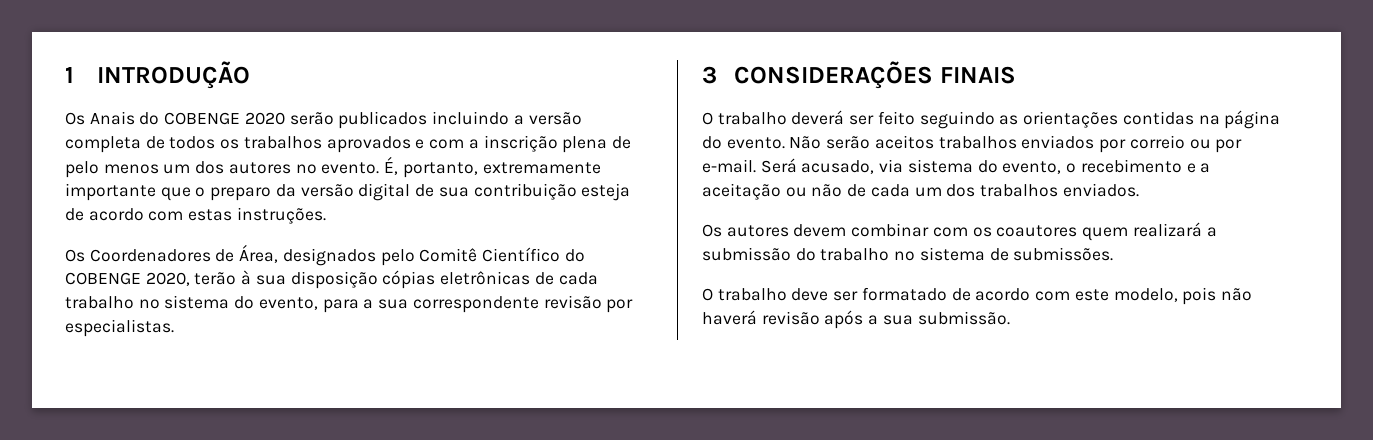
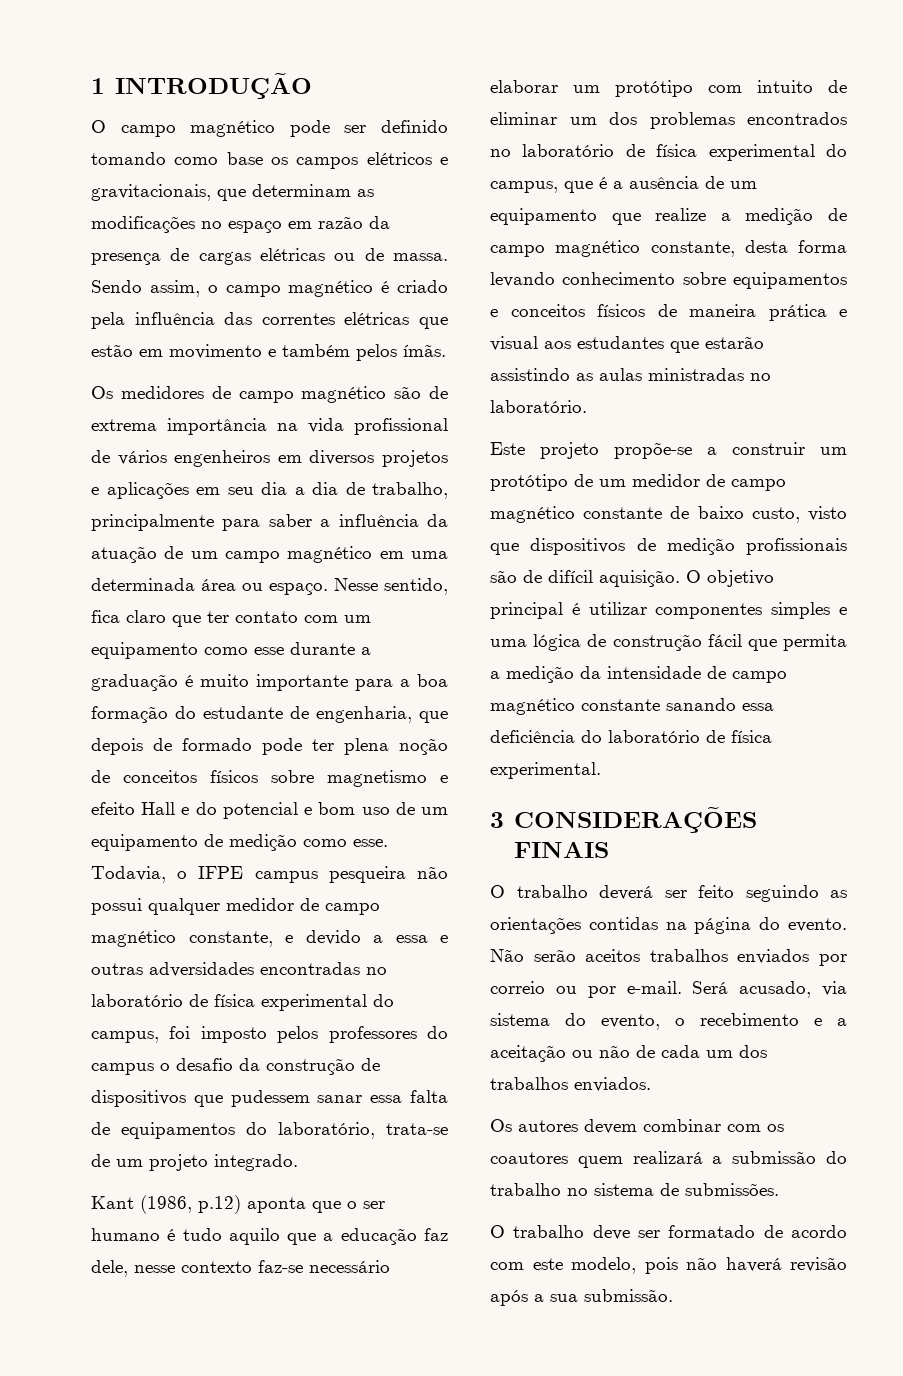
[65,111,582,129] [65,135,631,153] [65,156,601,178] [65,183,631,201] [65,207,326,224] [65,244,585,266] [65,270,598,289] [65,295,634,313] [65,319,174,337] Os Anais do COBENGE 2020 serão publicados incluindo a versão completa de todos os trabalhos aprovados e com a inscrição plena de pelo menos um dos autores no evento. É, portanto, extremamente importante que o preparo da versão digital de sua contribuição esteja de acordo com estas instruções. // Os Coordenadores de Área, designados pelo Comitê Científico do COBENGE 2020, terão à sua disposição cópias eletrônicas de cada trabalho no sistema do evento, para a sua correspondente revisão por especialistas. -> [91,120,448,137] [91,152,448,169] [91,184,374,201] [91,216,390,233] [91,248,448,265] [91,280,448,297] [91,312,448,329] [91,344,446,361] [91,386,448,403] [91,418,448,435] [91,450,448,467] [91,482,448,499] [91,514,448,531] [91,546,448,563] [91,578,448,595] [91,610,371,627] [91,642,371,659] [91,674,448,691] [91,706,448,723] [91,738,448,755] [91,770,448,787] [91,802,449,819] [91,834,388,851] [91,866,448,883] [91,898,380,915] [91,930,448,947] [91,962,387,977] [91,994,394,1011] [91,1026,448,1043] [91,1058,380,1075] [91,1090,449,1107] [91,1122,448,1139] [91,1154,298,1171] [91,1195,385,1214] [91,1228,448,1245] [91,1260,390,1277] [490,80,847,97] [490,112,847,129] [490,144,847,161] [490,176,757,193] [490,208,847,225] [490,240,847,257] [490,272,847,289] [490,304,847,321] [490,336,764,353] [490,368,771,381] [490,400,587,413] [490,442,847,459] [490,474,786,491] [490,506,847,523] [490,538,847,555] [490,570,774,587] [490,602,847,619] [490,634,847,651] [490,666,787,683] [490,698,774,715] [490,730,772,743] [490,762,601,779] O campo magnético pode ser definido tomando como base os campos elétricos e gravitacionais, que determinam as modificações no espaço em razão da presença de cargas elétricas ou de massa. Sendo assim, o campo magnético é criado pela influência das correntes elétricas que estão em movimento e também pelos ímãs. // Os medidores de campo magnético são de extrema importância na vida profissional de vários engenheiros em diversos projetos e aplicações em seu dia a dia de trabalho, principalmente para saber a influência da atuação de um campo magnético em uma determinada área ou espaço. Nesse sentido, fica claro que ter contato com um equipamento como esse durante a graduação é muito importante para a boa formação do estudante de engenharia, que depois de formado pode ter plena noção de conceitos físicos sobre magnetismo e efeito Hall e do potencial e bom uso de um equipamento de medição como esse. Todavia, o IFPE campus pesqueira não possui qualquer medidor de campo magnético constante, e devido a essa e outras adversidades encontradas no laboratório de física experimental do campus, foi imposto pelos professores do campus o desafio da construção de dispositivos que pudessem sanar essa falta de equipamentos do laboratório, trata-se de um projeto integrado. // Kant (1986, p.12) aponta que o ser humano é tudo aquilo que a educação faz dele, nesse contexto faz-se necessário elaborar um protótipo com intuito de eliminar um dos problemas encontrados no laboratório de física experimental do campus, que é a ausência de um equipamento que realize a medição de campo magnético constante, desta forma levando conhecimento sobre equipamentos e conceitos físicos de maneira prática e visual aos estudantes que estarão assistindo as aulas ministradas no laboratório. // Este projeto propõe-se a construir um protótipo de um medidor de campo magnético constante de baixo custo, visto que dispositivos de medição profissionais são de difícil aquisição. O objetivo principal é utilizar componentes simples e uma lógica de construção fácil que permita a medição da intensidade de campo magnético constante sanando essa deficiência do laboratório de física experimental.

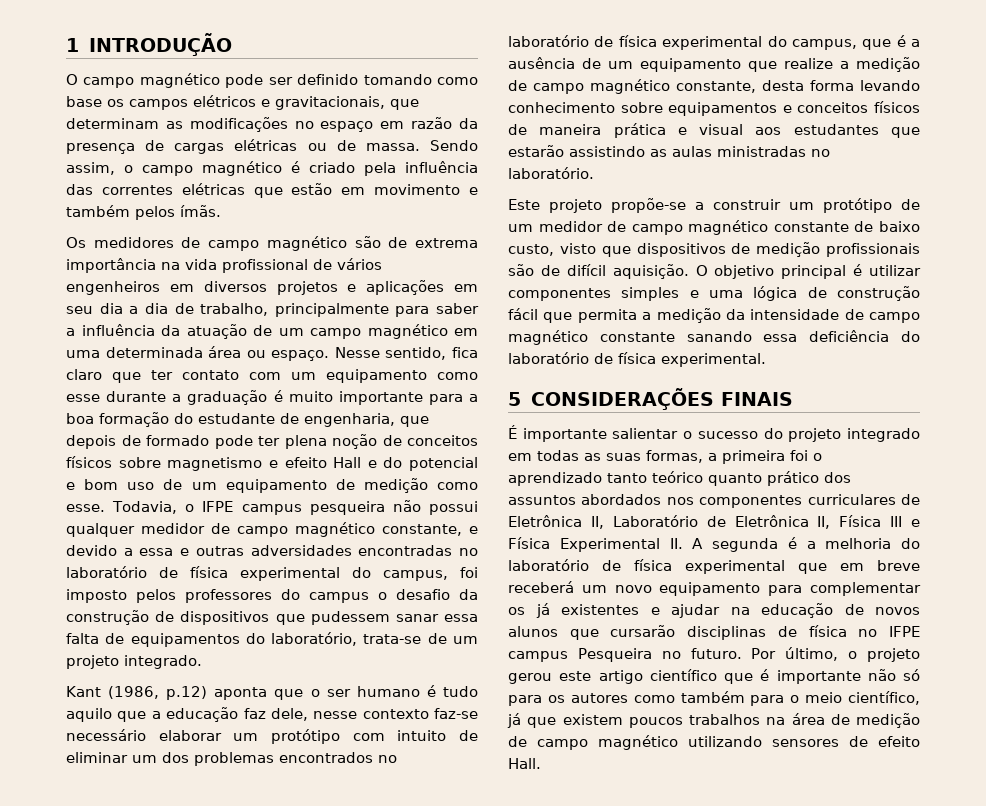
[490,812,504,828] 3 -> [508,392,521,406] 5
[490,885,847,902] [490,917,847,934] [490,949,847,966] [490,981,847,998] [490,1013,847,1030] [490,1045,767,1062] [490,1077,651,1092] [490,1119,784,1134] [490,1151,847,1168] [490,1183,779,1196] [490,1225,847,1240] [490,1257,847,1274] [490,1289,673,1306] O trabalho deverá ser feito seguindo as orientações contidas na página do evento. Não serão aceitos trabalhos enviados por correio ou por e-mail. Será acusado, via sistema do evento, o recebimento e a aceitação ou não de cada um dos trabalhos enviados. // Os autores devem combinar com os coautores quem realizará a submissão do trabalho no sistema de submissões. // O trabalho deve ser formatado de acordo com este modelo, pois não haverá revisão após a sua submissão. -> [508,425,920,442] [508,450,822,464] [508,471,851,486] [508,494,920,508] [508,515,920,529] [508,537,920,552] [508,559,920,574] [508,581,921,596] [508,603,920,618] [508,625,920,640] [508,647,920,662] [508,669,920,684] [508,691,920,706] [507,713,920,728] [508,735,920,750] [508,758,541,769] É importante salientar o sucesso do projeto integrado em todas as suas formas, a primeira foi o aprendizado tanto teórico quanto prático dos assuntos abordados nos componentes curriculares de Eletrônica II, Laboratório de Eletrônica II, Física III e Física Experimental II. A segunda é a melhoria do laboratório de física experimental que em breve receberá um novo equipamento para complementar os já existentes e ajudar na educação de novos alunos que cursarão disciplinas de física no IFPE campus Pesqueira no futuro. Por último, o projeto gerou este artigo científico que é importante não só para os autores como também para o meio científico, já que existem poucos trabalhos na área de medição de campo magnético utilizando sensores de efeito Hall.

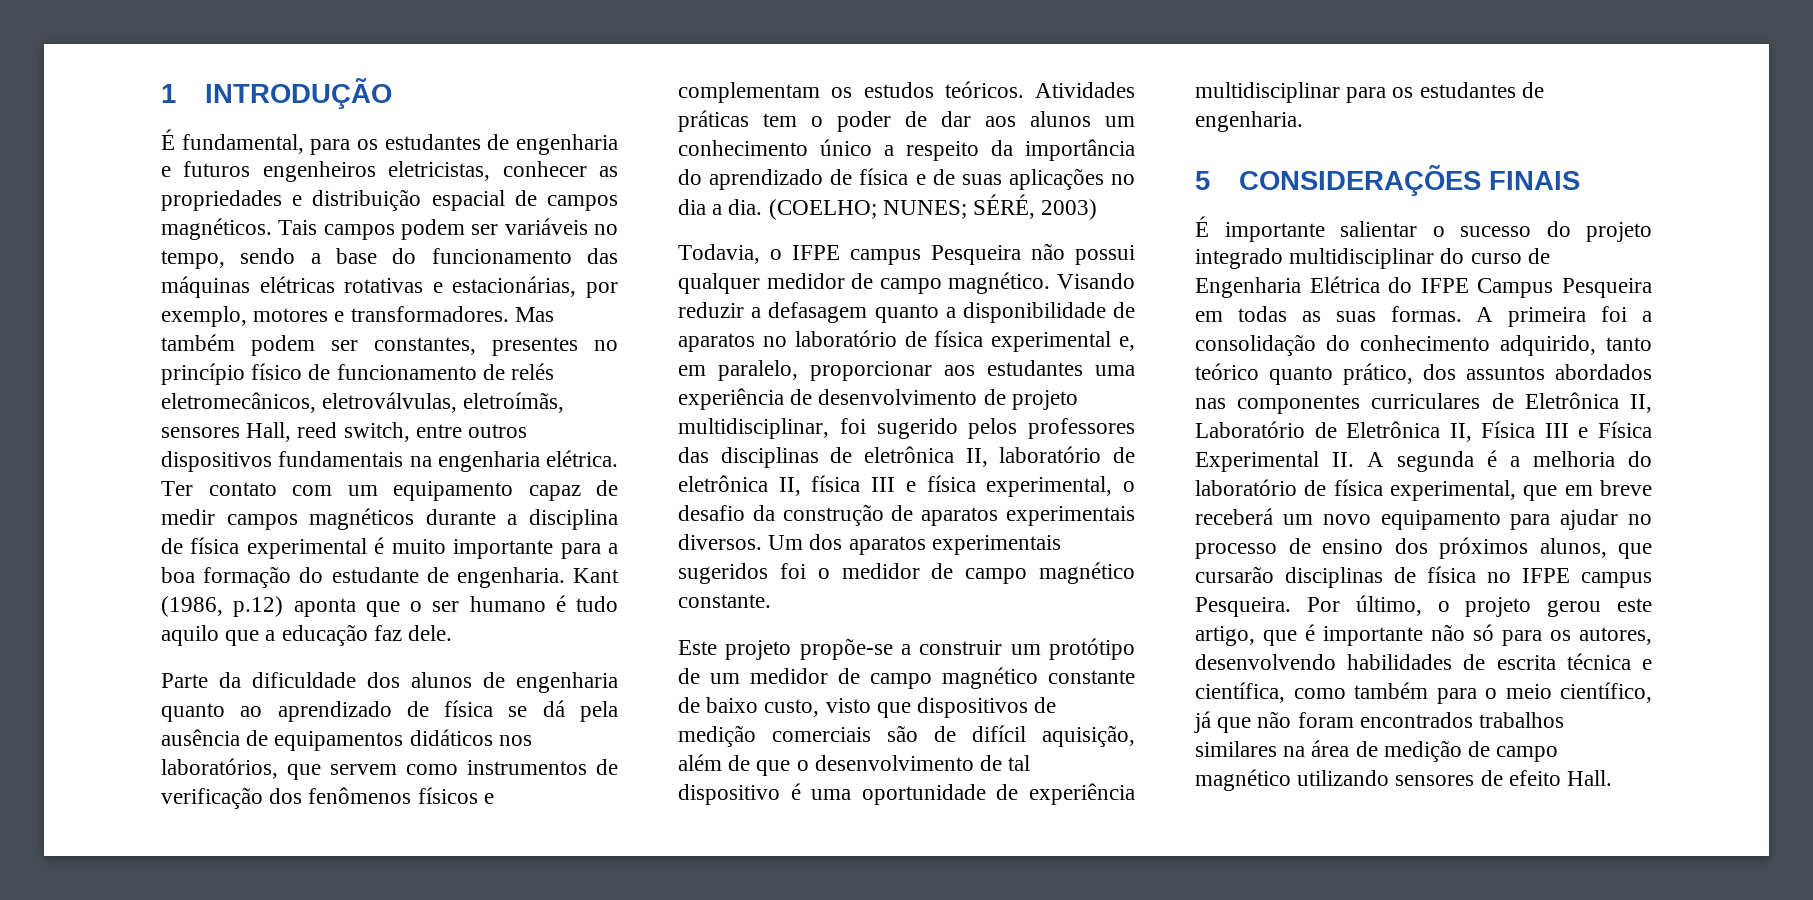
[66,73,478,88] [66,95,419,110] [66,117,478,132] [66,139,479,154] [66,161,478,176] [66,183,478,198] [66,205,221,220] [66,236,479,251] [66,258,382,273] [66,280,478,295] [66,303,479,317] [66,324,478,339] [66,346,478,361] [66,369,478,383] [66,390,268,405] O campo magnético pode ser definido tomando como base os campos elétricos e gravitacionais, que determinam as modificações no espaço em razão da presença de cargas elétricas ou de massa. Sendo assim, o campo magnético é criado pela influência das correntes elétricas que estão em movimento e também pelos ímãs. // Os medidores de campo magnético são de extrema importância na vida profissional de vários engenheiros em diversos projetos e aplicações em seu dia a dia de trabalho, principalmente para saber a influência da atuação de um campo magnético em uma determinada área ou espaço. Nesse sentido, fica claro que ter contato com um equipamento como esse durante a graduação -> [161,129,618,155] [161,161,618,182] [161,189,618,211] [161,218,618,240] [161,248,618,269] [161,276,618,298] [161,306,554,327] [161,334,618,356] [161,363,555,385] [161,392,565,413] [161,422,528,442] [161,450,618,472] [161,480,618,501] [161,508,618,530] [161,537,367,559] É fundamental, para os estudantes de engenharia e futuros engenheiros eletricistas, conhecer as propriedades e distribuição espacial de campos magnéticos. Tais campos podem ser variáveis no tempo, sendo a base do funcionamento das máquinas elétricas rotativas e estacionárias, por exemplo, motores e transformadores. Mas também podem ser constantes, presentes no princípio físico de funcionamento de relés eletromecânicos, eletroválvulas, eletroímãs, sensores Hall, reed switch, entre outros dispositivos fundamentais na engenharia elétrica. Ter contato com um equipamento capaz de medir campos magnéticos durante a disciplina de física experimental
[304,413,429,427] [66,434,478,449] [66,456,478,471] [66,478,478,493] [66,500,478,515] [66,522,478,537] [66,545,478,556] [66,566,478,581] [66,589,478,603] [66,610,478,625] [66,632,478,647] [66,655,202,669] engenharia, que depois de formado pode ter plena noção de conceitos físicos sobre magnetismo e efeito Hall e do potencial e bom uso de um equipamento de medição como esse. Todavia, o IFPE campus pesqueira não possui qualquer medidor de campo magnético constante, e devido a essa e outras adversidades encontradas no laboratório de física experimental do campus, foi imposto pelos professores do campus o desafio da construção de dispositivos que pudessem sanar essa falta de equipamentos do laboratório, trata-se de um projeto integrado. // -> [456,567,565,588] engenharia.
[270,708,478,721] [66,729,479,744] [66,752,397,766] [508,35,920,50] [508,57,920,72] [508,79,920,94] [508,101,920,116] [508,123,920,138] [508,145,830,157] [508,167,594,179] dele, nesse contexto faz-se necessário elaborar um protótipo com intuito de eliminar um dos problemas encontrados no laboratório de física experimental do campus, que é a ausência de um equipamento que realize a medição de campo magnético constante, desta forma levando conhecimento sobre equipamentos e conceitos físicos de maneira prática e visual aos estudantes que estarão assistindo as aulas ministradas no laboratório. -> [408,625,453,641] [161,672,618,693] [161,700,618,722] [161,729,532,751] [161,758,618,780] [161,787,494,809] [678,81,1135,103] [678,110,1135,132] [678,139,1135,161] [678,168,1135,190] [678,194,1098,220] [678,243,1135,265] [678,272,1135,294] [678,302,1135,323] [678,330,1135,352] [678,360,1135,381] [678,388,1078,410] [678,418,1135,439] [678,446,1135,468] [678,475,1135,497] [678,504,1135,526] [678,534,1061,555] [678,562,1135,584] [678,594,771,608] dele. // Parte da dificuldade dos alunos de engenharia quanto ao aprendizado de física se dá pela ausência de equipamentos didáticos nos laboratórios, que servem como instrumentos de verificação dos fenômenos físicos e complementam os estudos teóricos. Atividades práticas tem o poder de dar aos alunos um conhecimento único a respeito da importância do aprendizado de física e de suas aplicações no dia a dia. (COELHO; NUNES; SÉRÉ, 2003) // Todavia, o IFPE campus Pesqueira não possui qualquer medidor de campo magnético. Visando reduzir a defasagem quanto a disponibilidade de aparatos no laboratório de física experimental e, em paralelo, proporcionar aos estudantes uma experiência de desenvolvimento de projeto multidisciplinar, foi sugerido pelos professores das disciplinas de eletrônica II, laboratório de eletrônica II, física III e física experimental, o desafio da construção de aparatos experimentais diversos. Um dos aparatos experimentais sugeridos foi o medidor de campo magnético constante.
[826,243,920,257] profissionais -> [772,727,871,742] comerciais
[612,264,921,279] [508,286,920,301] [508,308,920,323] [508,330,920,345] [508,352,766,367] aquisição. O objetivo principal é utilizar componentes simples e uma lógica de construção fácil que permita a medição da intensidade de campo magnético constante sanando essa deficiência do laboratório de física experimental. -> [1042,725,1135,747] [678,754,1031,776] [678,783,1135,805] [1195,82,1544,103] [1195,111,1303,132] aquisição, além de que o desenvolvimento de tal dispositivo é uma oportunidade de experiência multidisciplinar para os estudantes de engenharia.
[508,450,822,464] [508,472,602,486] em todas as suas formas, a primeira foi o aprendizado -> [1289,248,1550,269] [1195,276,1652,298] [1195,306,1652,327] [1195,334,1596,356] multidisciplinar do curso de Engenharia Elétrica do IFPE Campus Pesqueira em todas as suas formas. A primeira foi a consolidação do conhecimento adquirido,
[767,471,819,486] prático -> [1343,363,1413,385] prático,
[666,497,694,505] nos -> [1195,398,1226,409] nas
[685,560,785,574] experimental -> [1390,480,1516,501] experimental,
[810,582,921,596] [508,603,920,618] [508,626,558,637] complementar os já existentes e ajudar na educação de novos alunos -> [1560,509,1652,530] [1195,537,1607,559] ajudar no processo de ensino dos próximos alunos,
[577,648,742,662] Pesqueira no futuro. -> [1195,597,1291,617] Pesqueira.
[598,669,717,684] artigo científico -> [1195,626,1255,646] artigo,
[570,693,628,703] autores -> [1579,627,1652,645] [1195,653,1652,670] [1195,682,1285,703] autores, desenvolvendo habilidades de escrita técnica e científica,
[562,714,760,728] existem poucos trabalhos -> [1257,711,1565,728] [1195,741,1277,757] não foram encontrados trabalhos similares

